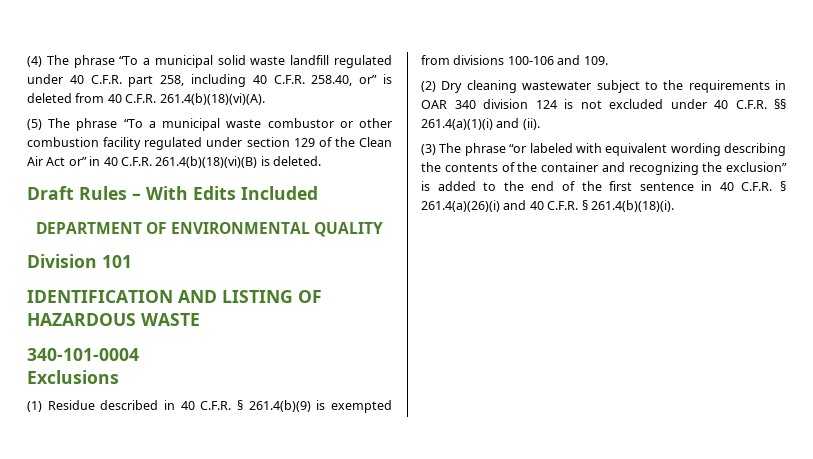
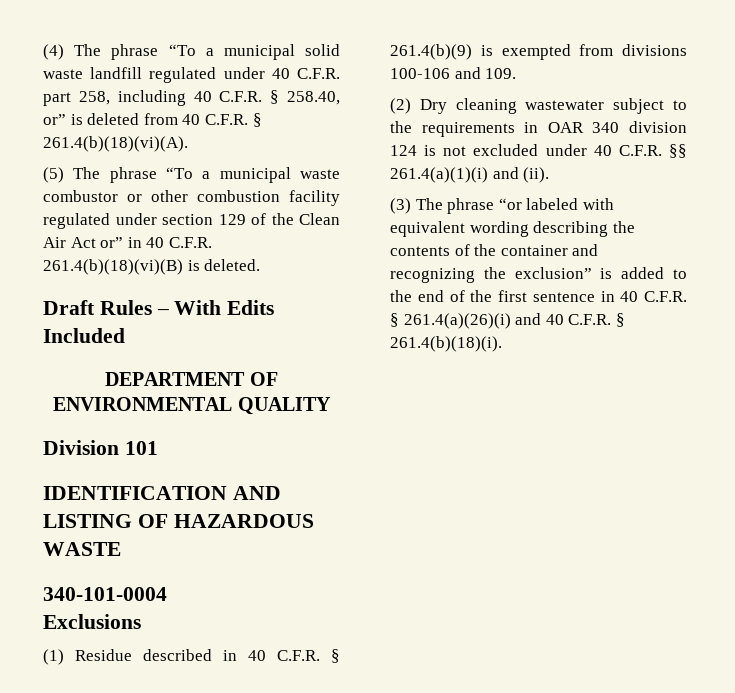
(305, 79) none -> [270,90,280,104] §
(157, 98) none -> [252,113,262,127] §

